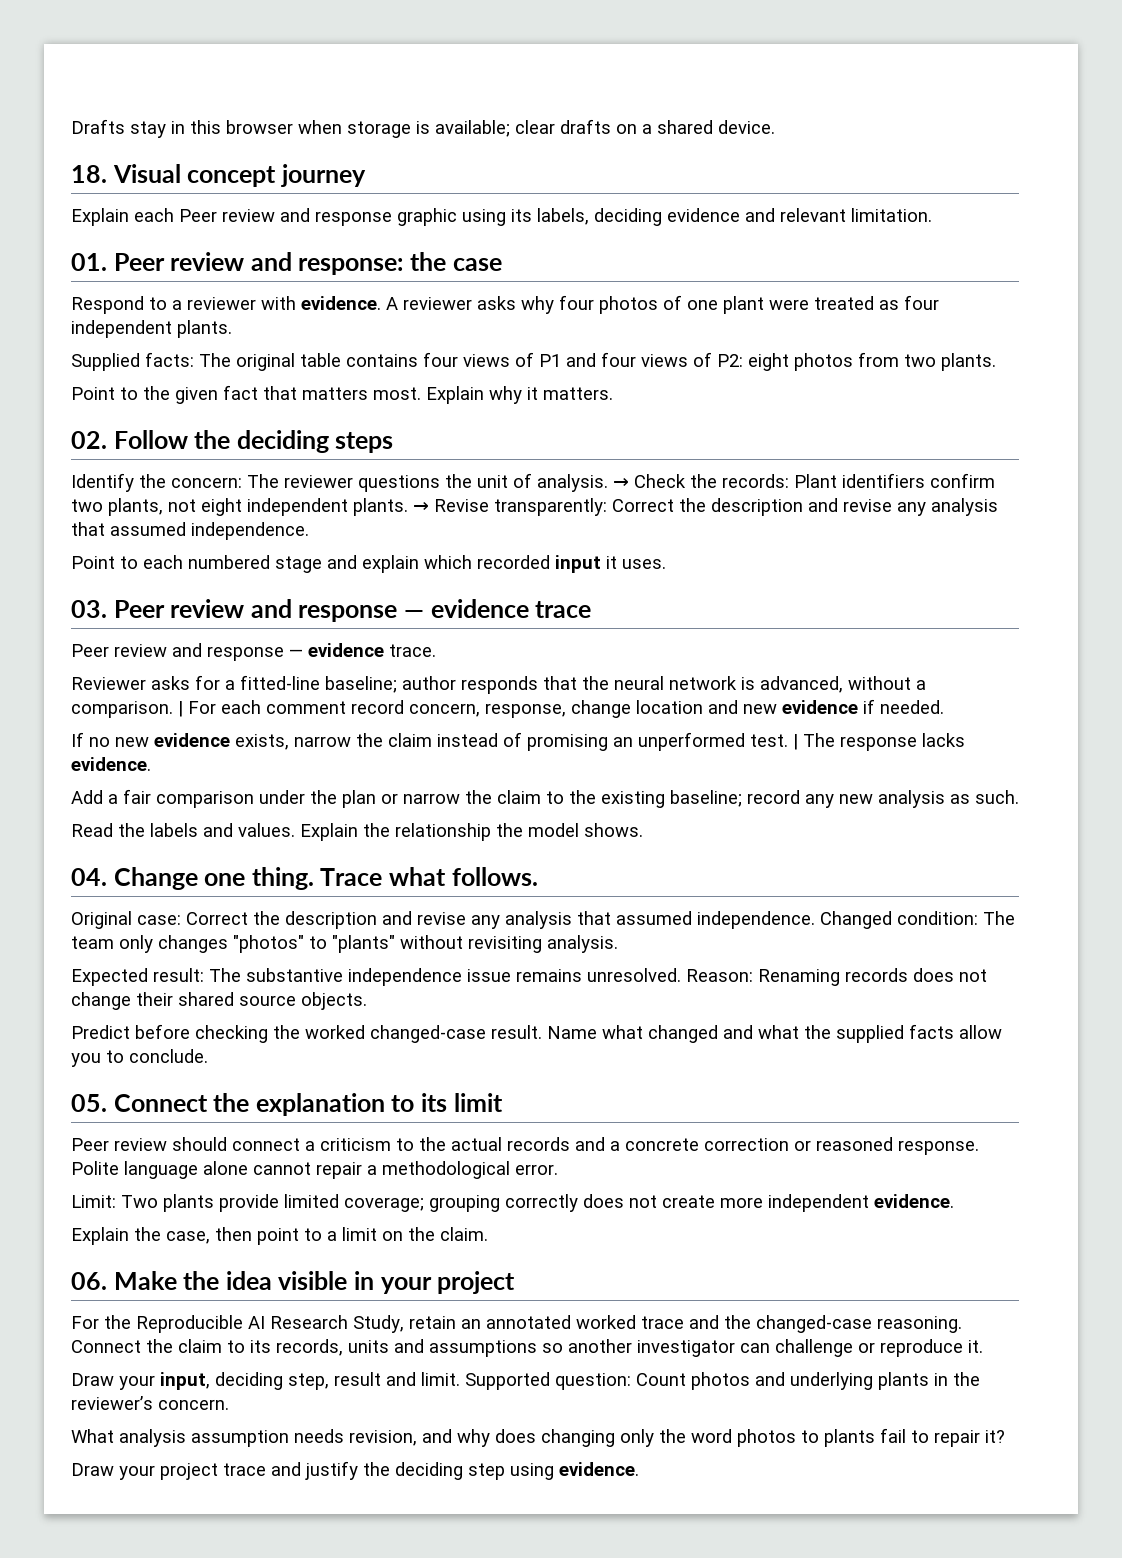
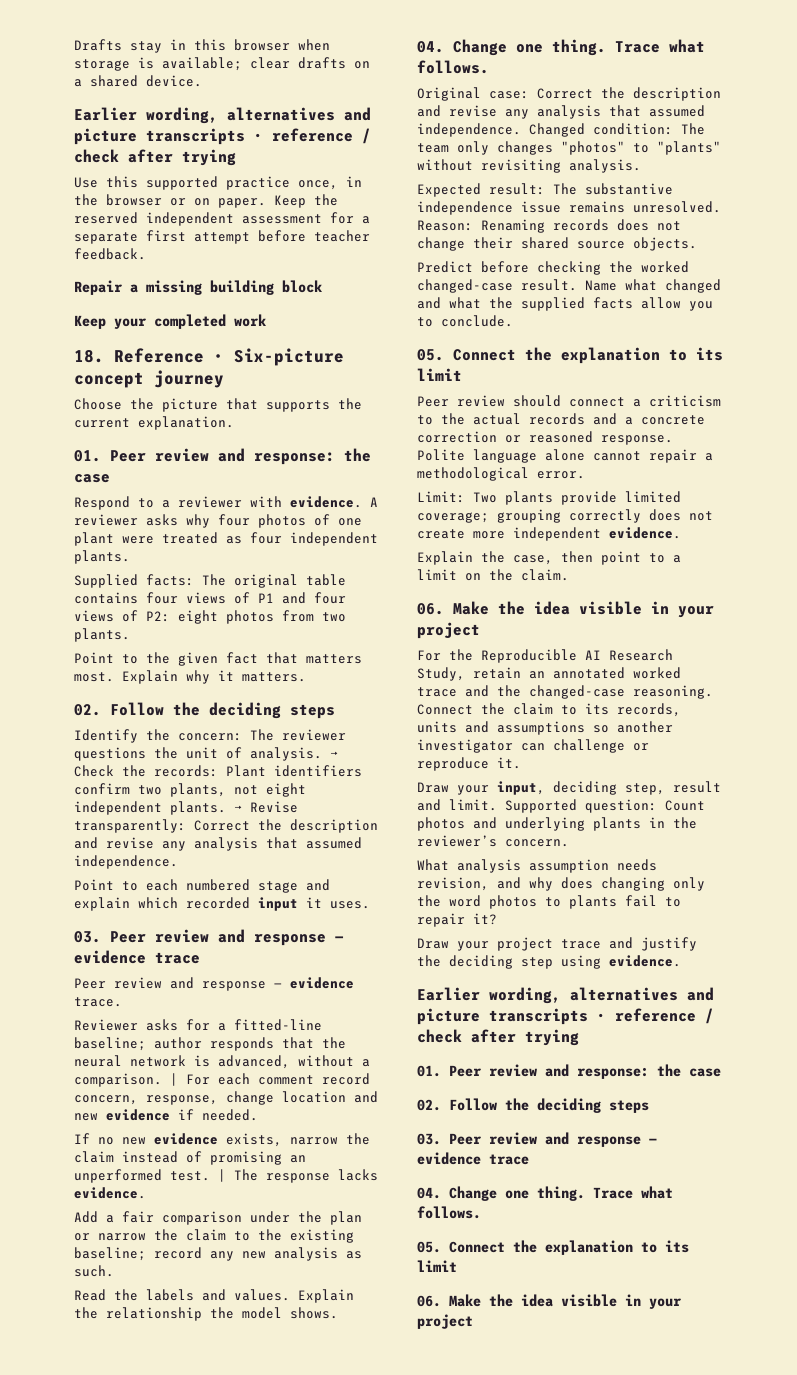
[71,164,366,187] [71,208,932,226] 18. Visual concept journey // Explain each Peer review and response graphic using its labels, deciding evidence and relevant limitation. -> [74,107,371,124] [74,128,371,145] [74,149,236,166] [74,176,362,190] [74,194,338,208] [74,212,370,226] [74,230,370,244] [74,248,146,260] [74,280,322,295] [74,314,266,329] [74,348,344,366] [74,370,224,388] [74,398,362,412] [74,416,234,430] Earlier wording, alternatives and picture transcripts · reference / check after trying // Use this supported practice once, in the browser or on paper. Keep the reserved independent assessment for a separate first attempt before teacher feedback. // Repair a missing building block // Keep your completed work // 18. Reference · Six-picture concept journey // Choose the picture that supports the current explanation.
(639, 1469) none -> [417,987,714,1004] [417,1008,714,1025] [417,1029,579,1046] [417,1064,721,1079] [417,1098,649,1113] [417,1132,657,1147] [417,1152,529,1165] [417,1186,673,1201] [417,1206,481,1219] [417,1240,689,1255] [417,1260,457,1272] [417,1294,682,1309] [417,1314,473,1329] // Earlier wording, alternatives and picture transcripts · reference / check after trying // 01. Peer review and response: the case // 02. Follow the deciding steps // 03. Peer review and response — evidence trace // 04. Change one thing. Trace what follows. // 05. Connect the explanation to its limit // 06. Make the idea visible in your project

